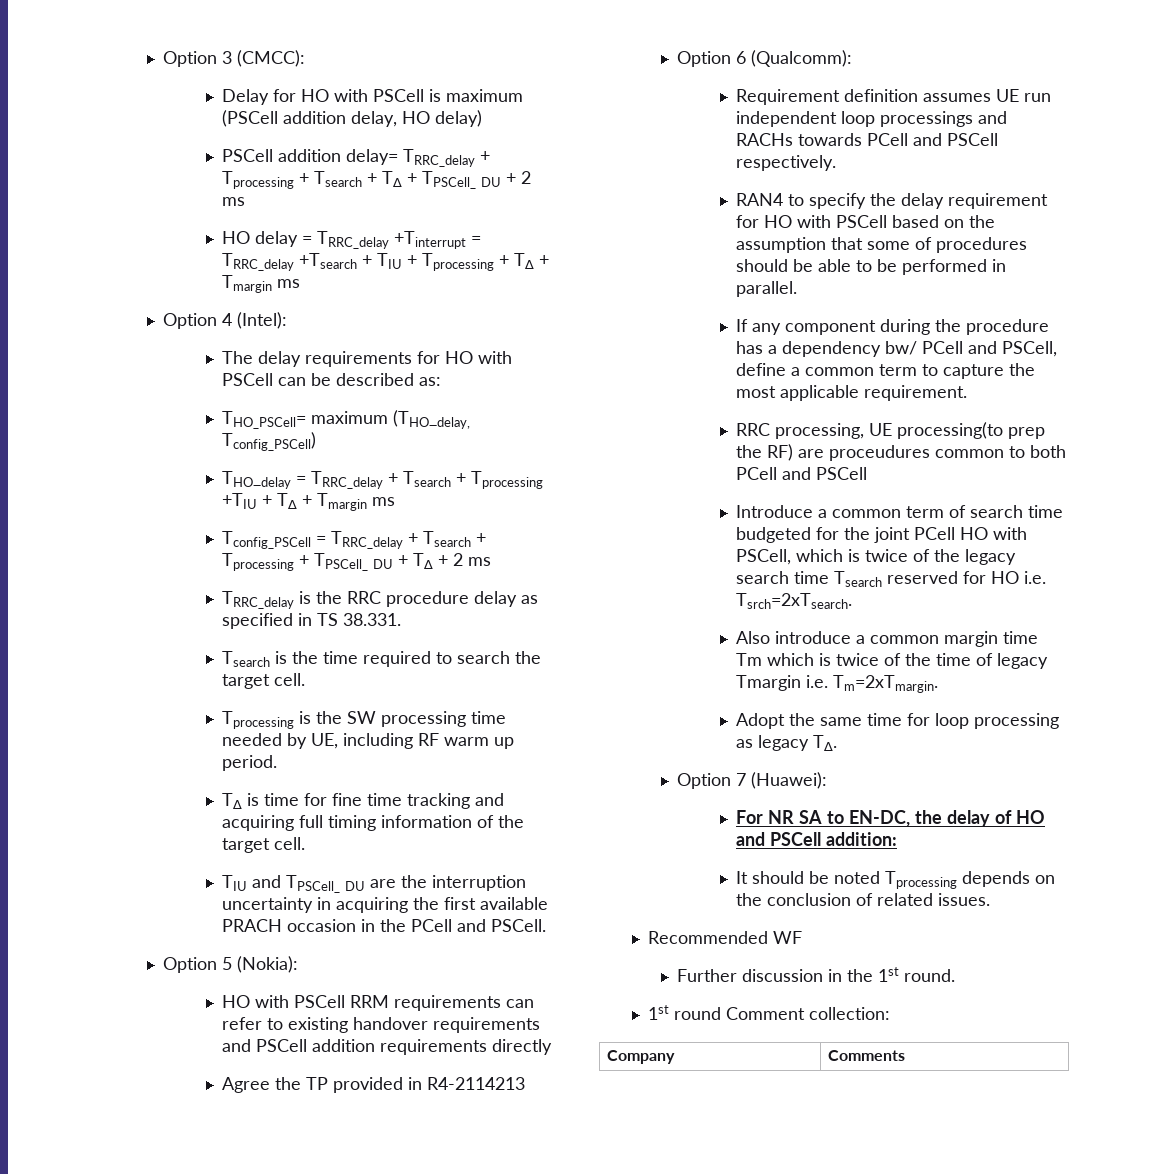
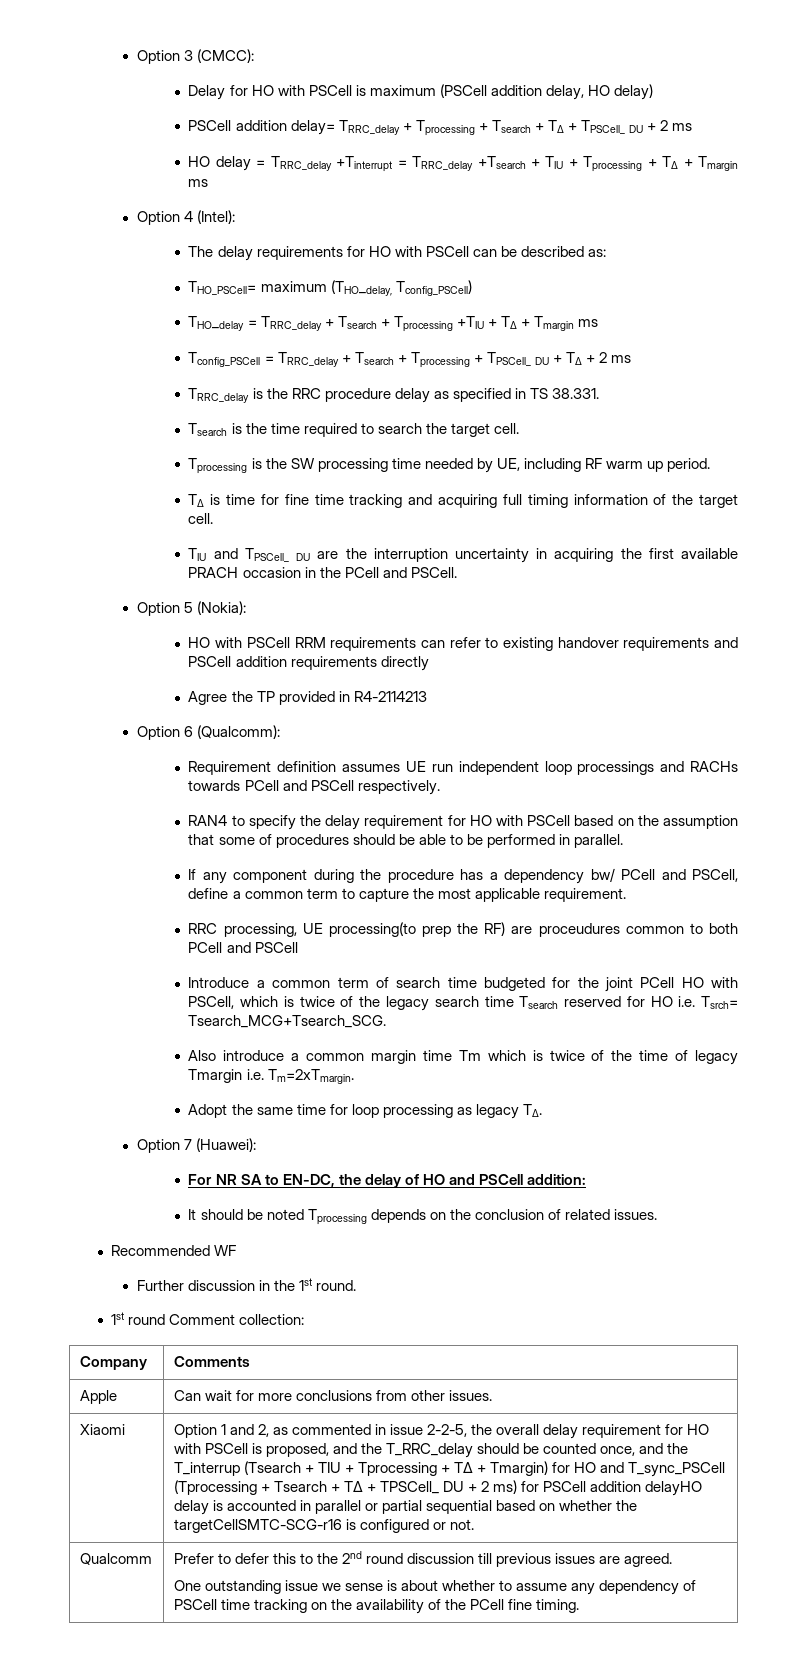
[736,593,853,609] Tsrch=2xTsearch. -> [701,996,738,1009] [188,1015,387,1028] Tsrch= Tsearch_MCG+Tsearch_SCG.
(905, 1055) none -> [79,1390,117,1404] [173,1390,492,1401] [79,1424,125,1435] [173,1424,710,1439] [173,1443,689,1458] [173,1461,726,1477] [173,1480,703,1496] [173,1500,638,1515] [173,1519,474,1533] [79,1553,152,1565] [173,1551,673,1567] [173,1580,697,1595] [173,1599,580,1614] // Apple | Can wait for more conclusions from other issues. // Xiaomi | Option 1 and 2, as commented in issue 2-2-5, the overall delay requirement for HO with PSCell is proposed, and the T_RRC_delay should be counted once, and the T_interrup (Tsearch + TIU + Tprocessing + T∆ + Tmargin) for HO and T_sync_PSCell (Tprocessing + Tsearch + T∆ + TPSCell_ DU + 2 ms) for PSCell addition delayHO delay is accounted in parallel or partial sequential based on whether the targetCellSMTC-SCG-r16 is configured or not. // Qualcomm | Prefer to defer this to the 2nd round discussion till previous issues are agreed. // One outstanding issue we sense is about whether to assume any dependency of PSCell time tracking on the availability of the PCell fine timing.

